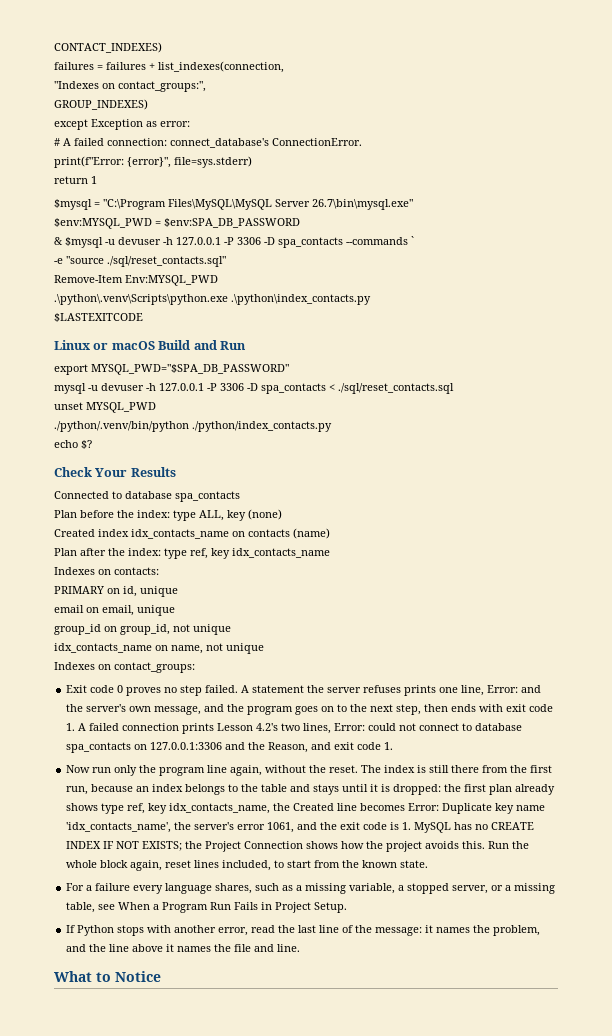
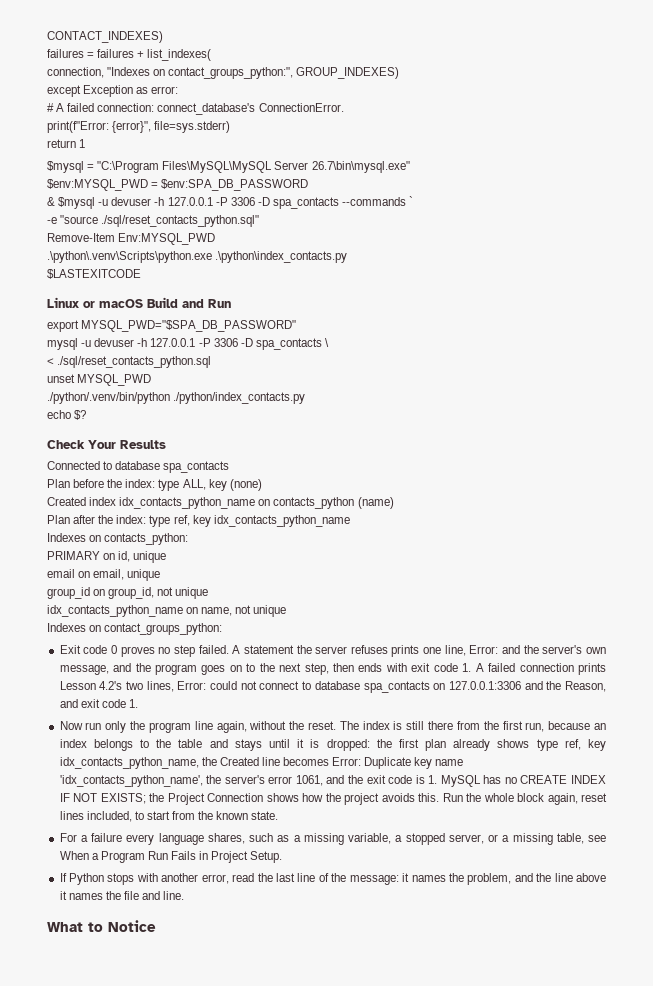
[158,61,284,73] list_indexes(connection, // -> [147,49,212,61] [47,67,104,78] list_indexes( // connection,
[118,81,206,92] contact_groups:", // -> [168,67,294,79] contact_groups_python:",
[107,256,226,267] ./sql/reset_contacts.sql" -> [101,215,260,227] ./sql/reset_contacts_python.sql"
[329,383,454,394] < ./sql/reset_contacts.sql -> [324,338,329,347] [47,356,212,368] \ // < ./sql/reset_contacts_python.sql
[131,529,290,539] idx_contacts_name on contacts -> [119,497,355,509] idx_contacts_python_name on contacts_python
[232,548,330,558] [54,567,159,575] idx_contacts_name // Indexes on contacts: -> [213,515,350,527] [47,533,189,545] idx_contacts_python_name // Indexes on contacts_python:
[54,643,152,653] idx_contacts_name -> [47,605,183,617] idx_contacts_python_name
[114,662,195,673] contact_groups: -> [104,623,223,635] contact_groups_python:
[169,803,271,814] idx_contacts_name, -> [59,757,199,769] idx_contacts_python_name,
[66,822,172,833] 'idx_contacts_name', -> [59,775,203,787] 'idx_contacts_python_name',

